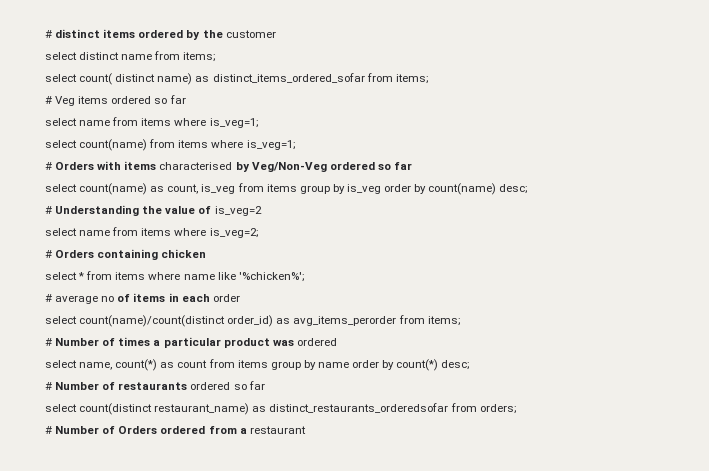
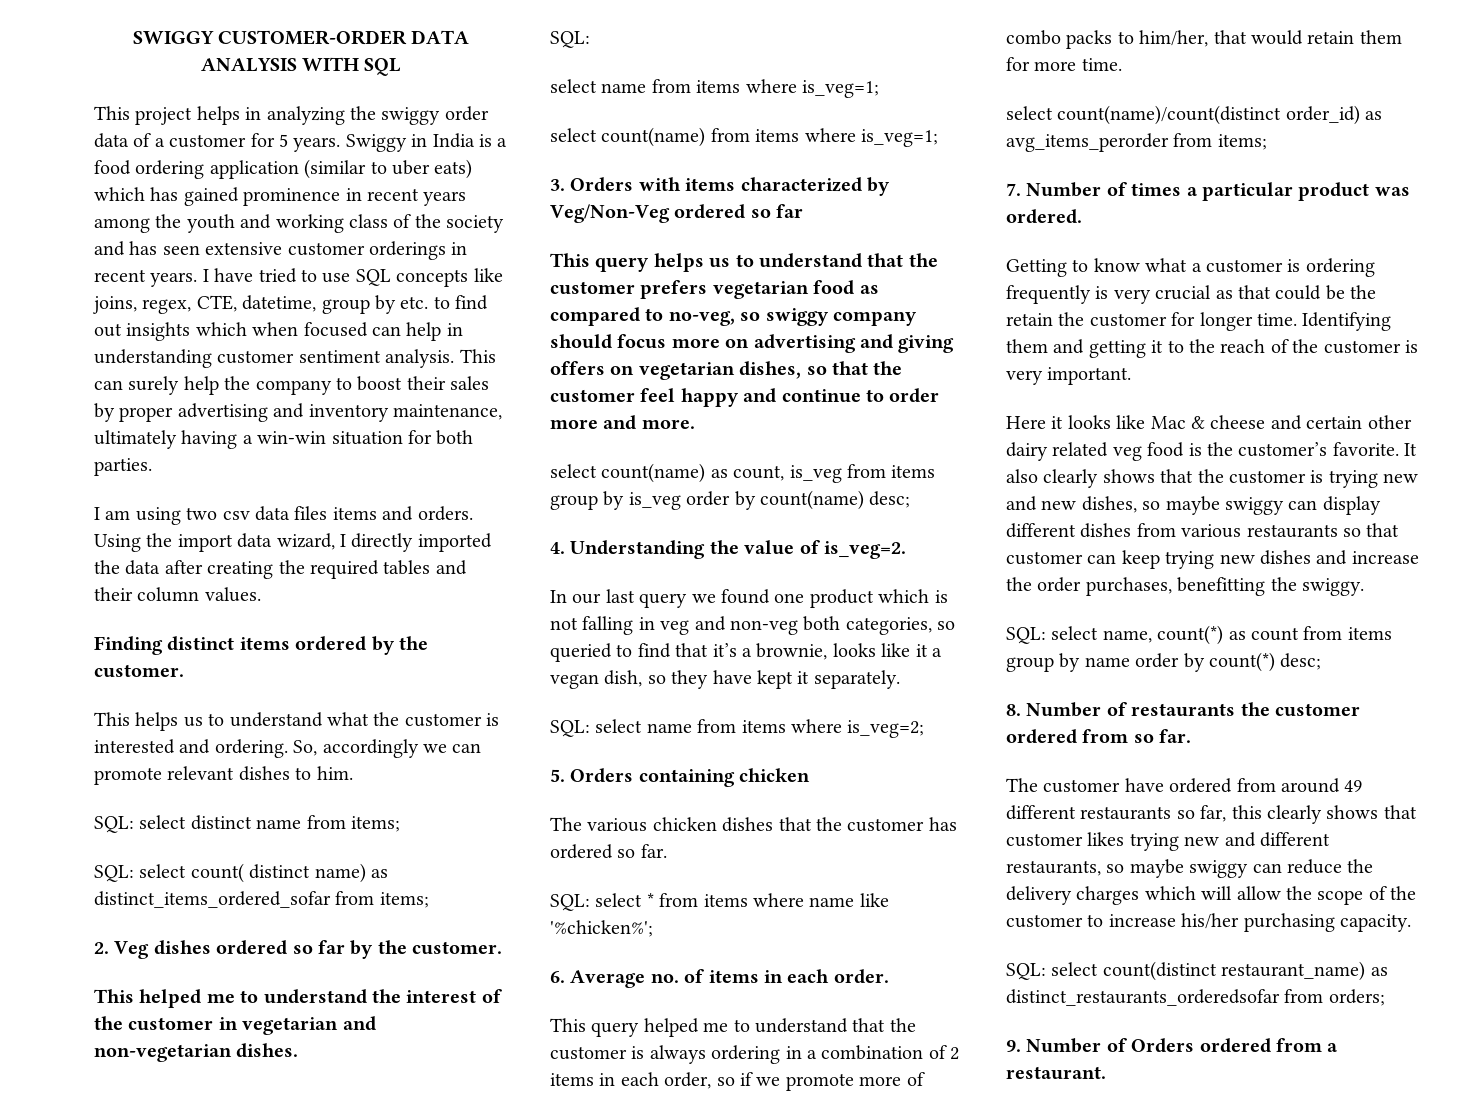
[45,30,52,38] # -> [132,30,470,45] [200,57,402,76] [94,106,489,125] [94,133,508,152] [94,159,473,179] [94,187,467,206] [94,214,505,233] [94,241,468,260] [94,268,503,287] [93,295,489,314] [94,322,463,341] [94,349,496,368] [94,376,490,395] [94,403,502,422] [94,430,474,449] [94,458,152,476] [94,506,473,525] [94,533,492,552] [94,560,467,579] [94,587,261,602] [94,636,163,655] SWIGGY CUSTOMER-ORDER DATA ANALYSIS WITH SQL // This project helps in analyzing the swiggy order data of a customer for 5 years. Swiggy in India is a food ordering application (similar to uber eats) which has gained prominence in recent years among the youth and working class of the society and has seen extensive customer orderings in recent years. I have tried to use SQL concepts like joins, regex, CTE, datetime, group by etc. to find out insights which when focused can help in understanding customer sentiment analysis. This can surely help the company to boost their sales by proper advertising and inventory maintenance, ultimately having a win-win situation for both parties. // I am using two csv data files items and orders. Using the import data wizard, I directly imported the data after creating the required tables and their column values. // Finding
[225,30,276,38] customer // -> [94,664,184,678] [94,712,500,731] [94,739,482,758] [94,766,353,785] [94,816,134,833] customer. // This helps us to understand what the customer is interested and ordering. So, accordingly we can promote relevant dishes to him. // SQL:
(217, 57) none -> [94,865,134,882] SQL:
[45,95,186,106] # Veg items ordered so far -> [94,940,503,959] [94,989,502,1008] [94,1016,376,1035] [94,1043,299,1062] [550,31,590,48] 2. Veg dishes ordered so far by the customer. // This helped me to understand the interest of the customer in vegetarian and non-vegetarian dishes. // SQL:
[45,162,52,170] # -> [550,179,565,191] 3.
[159,162,233,170] characterised -> [740,177,862,192] characterized
(412, 166) none -> [550,253,938,272] [550,280,879,299] [550,307,917,326] [550,334,955,353] [550,361,903,380] [550,388,940,407] [550,415,695,430] // This query helps us to understand that the customer prefers vegetarian food as compared to no-veg, so swiggy company should focus more on advertising and giving offers on vegetarian dishes, so that the customer feel happy and continue to order more and more.
[45,206,52,214] # -> [550,542,565,554] 4.
[214,206,262,216] is_veg=2 // -> [824,541,906,559] [550,589,948,608] [550,616,956,635] [550,643,942,662] [550,670,900,689] [550,720,590,737] is_veg=2. // In our last query we found one product which is not falling in veg and non-veg both categories, so queried to find that it’s a brownie, looks like it a vegan dish, so they have kept it separately. // SQL:
[45,250,52,258] # -> [550,769,565,782] 5.
(207, 253) none -> [550,817,957,832] [550,844,667,859] [550,894,590,911] The various chicken dishes that the customer has ordered so far. // SQL:
[45,294,115,304] # average no -> [550,970,679,988] 6. Average no.
[212,294,240,302] order -> [833,969,889,984] [550,1018,916,1037] [550,1045,960,1064] [550,1072,925,1091] [1006,30,1402,49] [1006,57,1122,71] order. // This query helped me to understand that the customer is always ordering in a combination of 2 items in each order, so if we promote more of combo packs to him/her, that would retain them for more time.
[45,338,52,346] # -> [1006,183,1021,196] 7.
[296,338,337,346] ordered // -> [1006,209,1082,224] [1006,258,1375,277] [1006,285,1377,304] [1006,312,1392,331] [1006,339,1418,358] [1006,367,1132,385] [1006,415,1412,430] [1006,442,1418,461] [1006,469,1419,488] [1006,496,1381,515] [1006,523,1400,538] [1006,550,1419,569] [1006,577,1364,596] [1006,627,1046,644] ordered. // Getting to know what a customer is ordering frequently is very crucial as that could be the retain the customer for longer time. Identifying them and getting it to the reach of the customer is very important. // Here it looks like Mac & cheese and certain other dairy related veg food is the customer’s favorite. It also clearly shows that the customer is trying new and new dishes, so maybe swiggy can display different dishes from various restaurants so that customer can keep trying new dishes and increase the order purchases, benefitting the swiggy. // SQL:
[45,382,52,390] # -> [1006,704,1021,716] 8.
[190,381,265,390] ordered so far // -> [1240,702,1360,717] [1006,729,1192,744] [1006,778,1363,793] [1006,805,1417,824] [1006,832,1330,851] [1006,859,1374,878] [1006,886,1417,905] [1006,913,1411,932] [1006,963,1046,980] the customer ordered from so far. // The customer have ordered from around 49 different restaurants so far, this clearly shows that customer likes trying new and different restaurants, so maybe swiggy can reduce the delivery charges which will allow the scope of the customer to increase his/her purchasing capacity. // SQL:
[45,426,52,434] # -> [1006,1040,1021,1052] 9.
[249,426,306,434] restaurant -> [1006,1066,1106,1080] restaurant.

